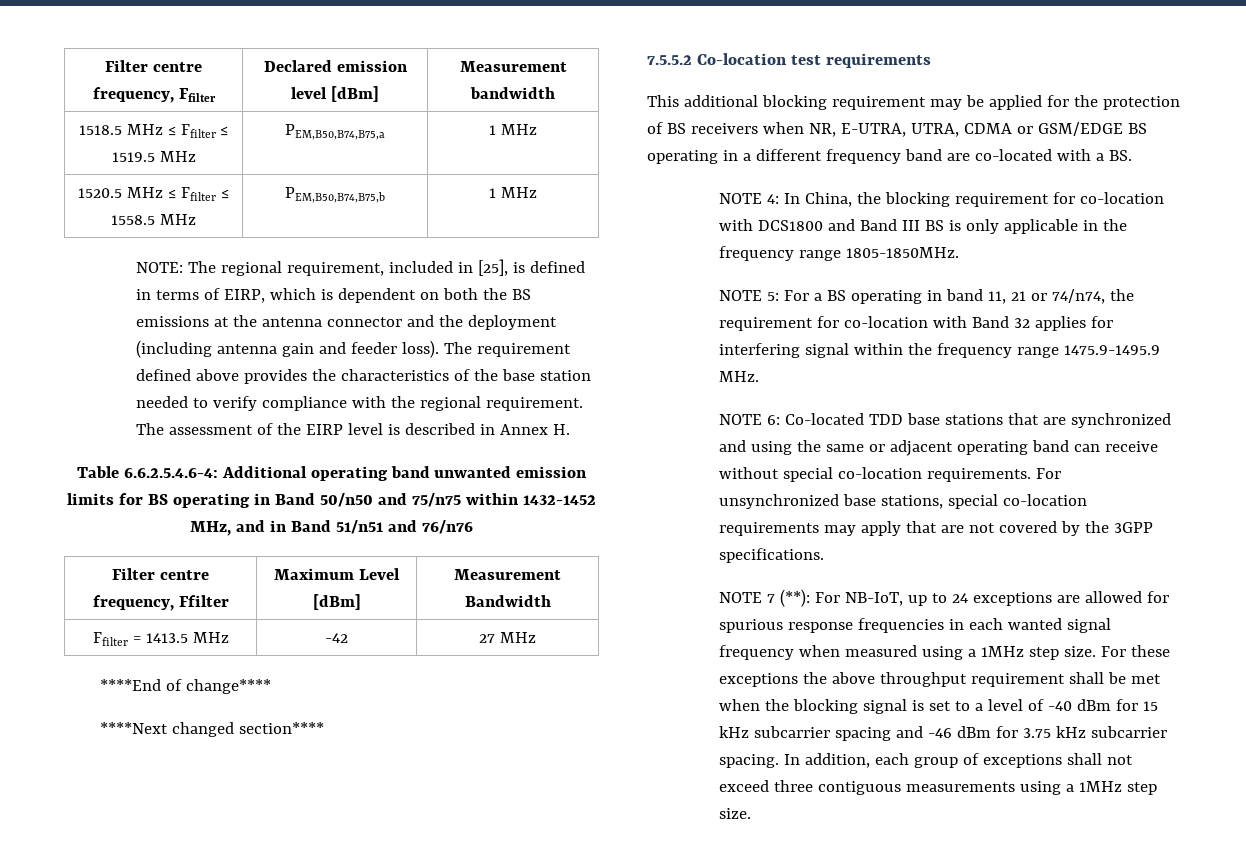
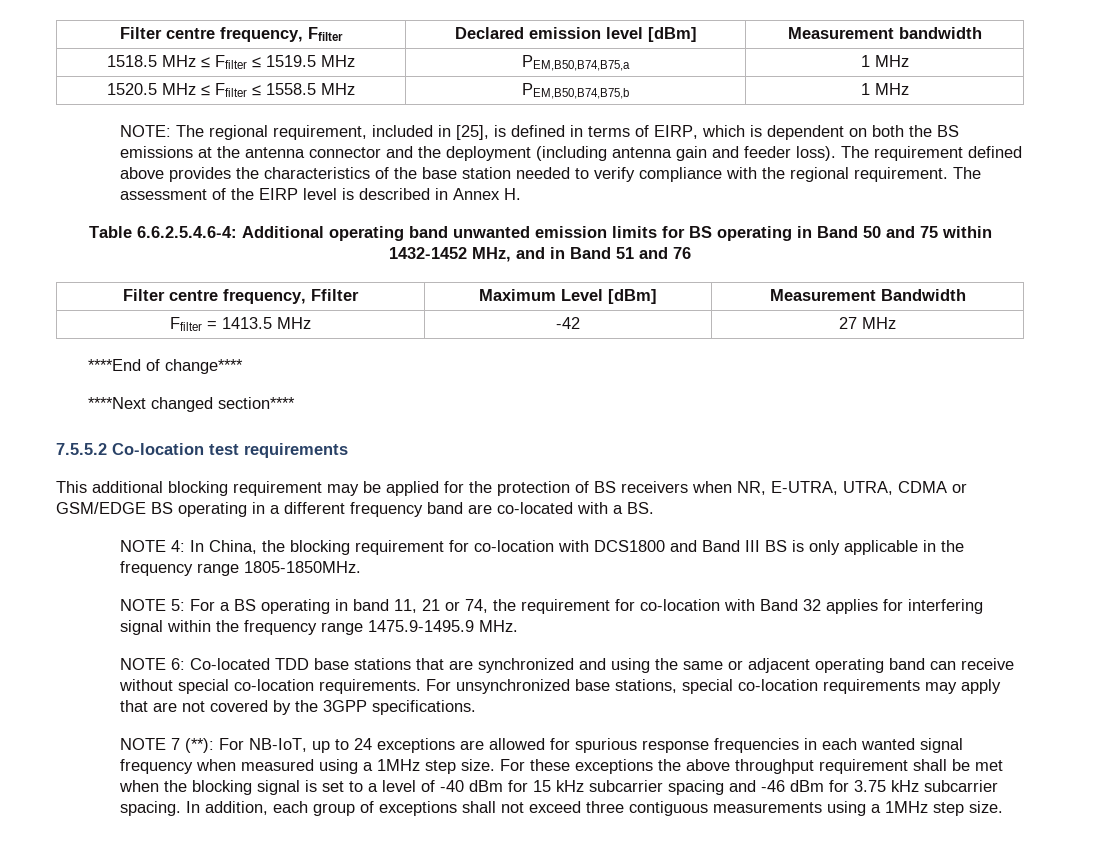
[319,493,461,507] 50/n50 and 75/n75 -> [862,226,938,238] 50 and 75
[335,520,473,534] 51/n51 and 76/n76 -> [616,247,691,259] 51 and 76
[1052,289,1106,304] 74/n74, -> [464,599,488,613] 74,

